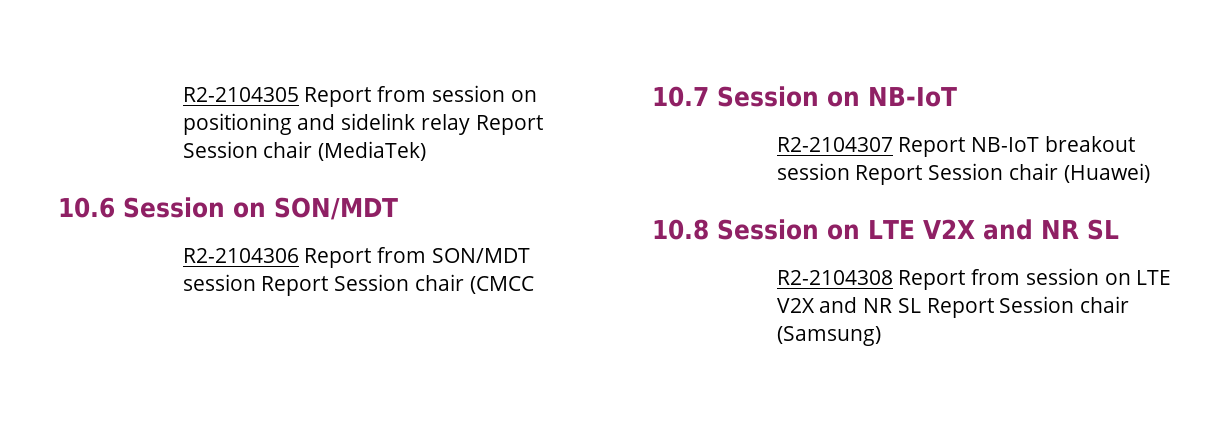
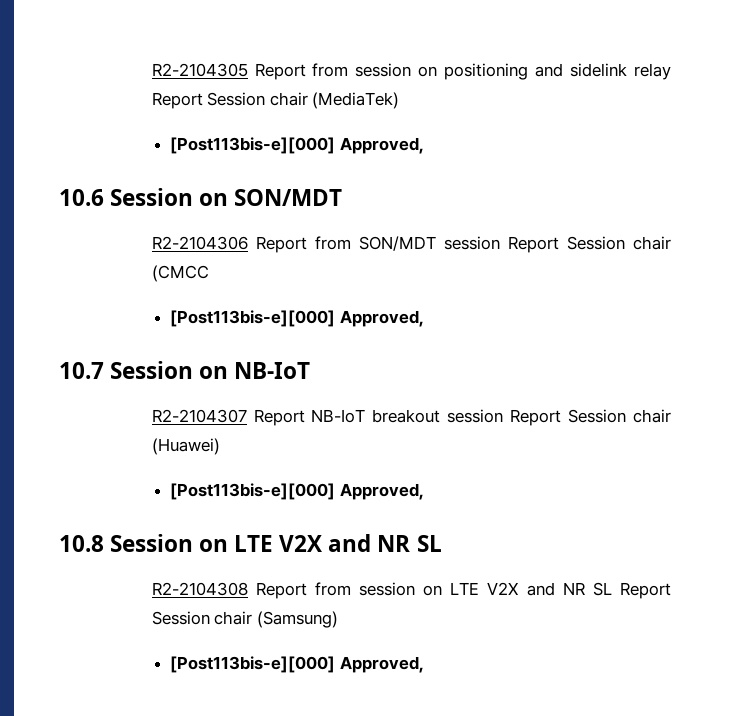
(427, 151) none -> [170,137,424,154] // [Post113bis-e][000] Approved,
(534, 285) none -> [170,310,424,327] // [Post113bis-e][000] Approved,
(1150, 173) none -> [170,483,424,500] // [Post113bis-e][000] Approved,
(881, 336) none -> [170,656,424,673] // [Post113bis-e][000] Approved,

